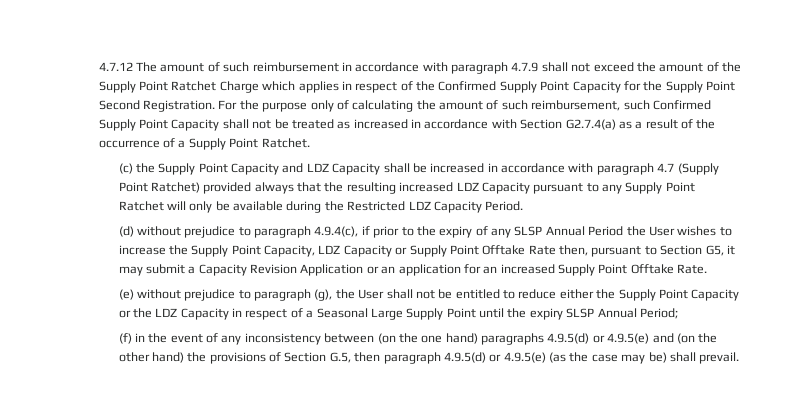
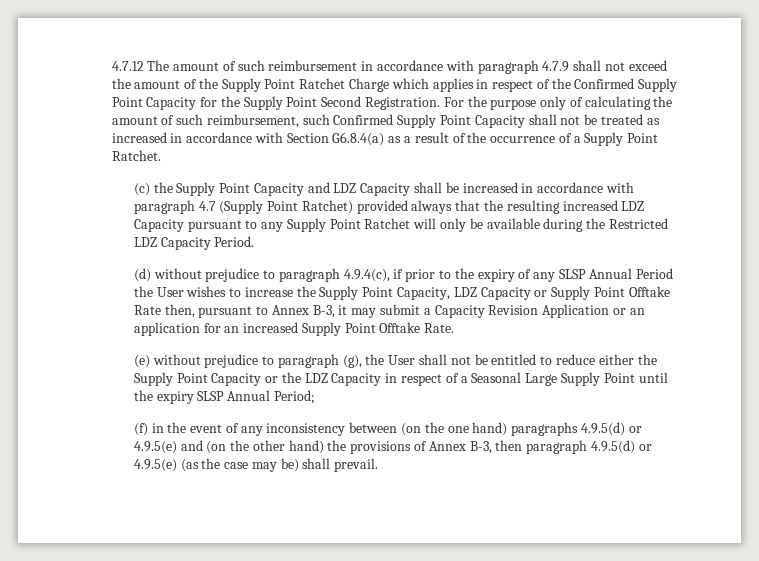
[565,119,616,130] G2.7.4(a) -> [332,132,385,146] G6.8.4(a)
[660,245,724,256] Section G5, -> [271,305,335,318] Annex B-3,
[284,352,351,363] Section G.5, -> [428,441,492,454] Annex B-3,

